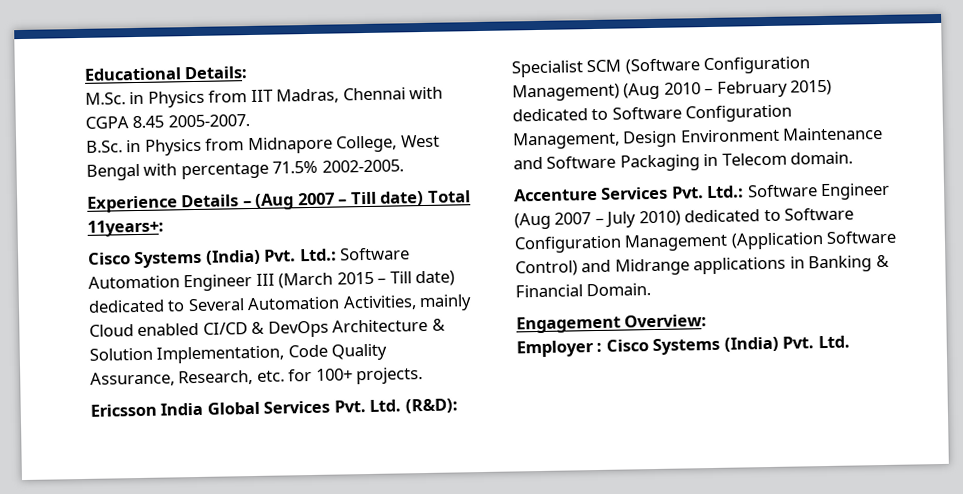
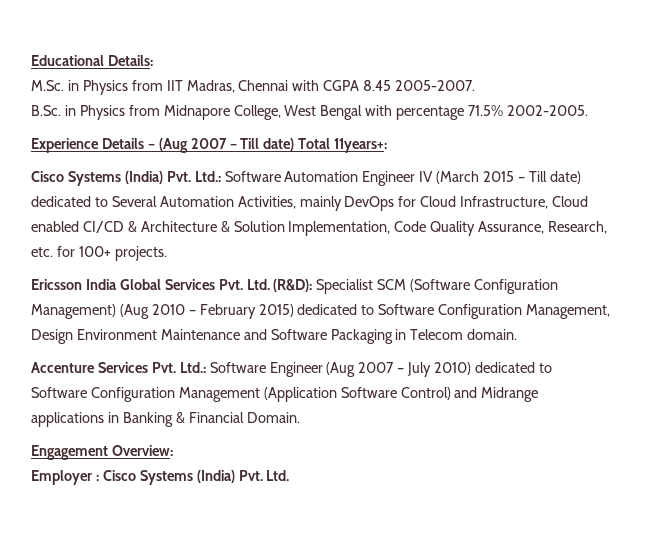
[255,273,275,286] III -> [419,171,434,182] IV
(473, 303) none -> [344,196,549,211] DevOps for Cloud Infrastructure,
[267,320,329,338] DevOps -> (137, 226) none

